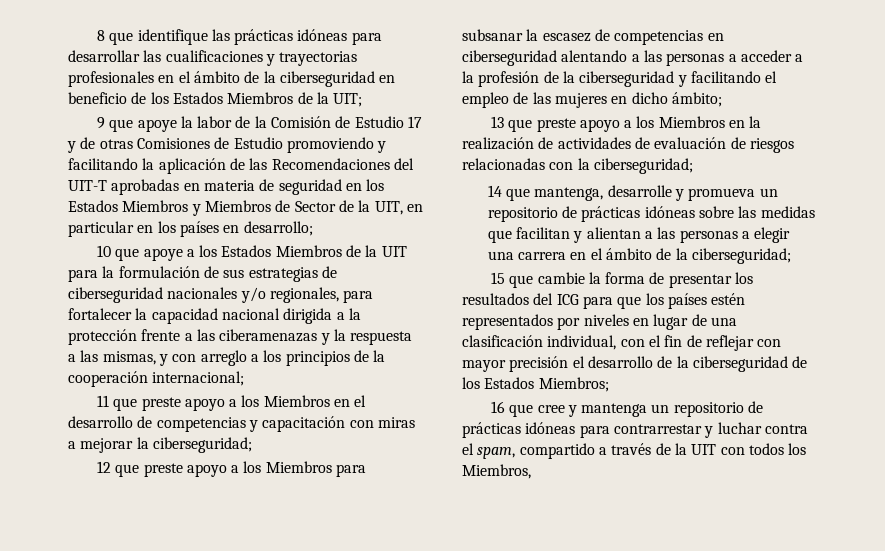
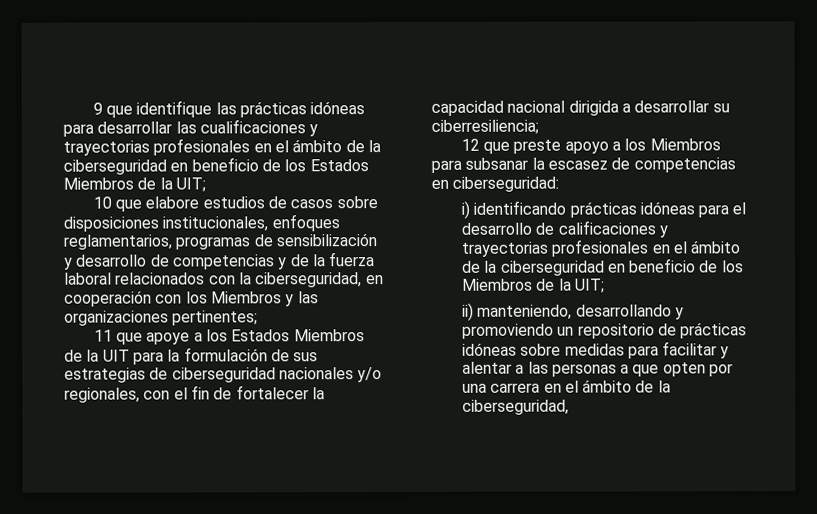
[96,30,105,41] 8 -> [92,102,103,115] 9
[96,116,423,132] [67,137,387,153] [68,158,414,174] [68,179,385,195] [68,200,423,216] [68,221,313,237] [96,245,111,257] 9 que apoye la labor de la Comisión de Estudio 17 y de otras Comisiones de Estudio promoviendo y facilitando la aplicación de las Recomendaciones del UIT-T aprobadas en materia de seguridad en los Estados Miembros y Miembros de Sector de la UIT, en particular en los países en desarrollo; // 10 -> [92,196,378,212] [63,214,340,232] [63,233,377,250] [64,252,376,270] [64,272,384,288] [64,290,319,307] [64,310,259,326] [93,329,113,342] 10 que elabore estudios de casos sobre disposiciones institucionales, enfoques reglamentarios, programas de sensibilización y desarrollo de competencias y de la fuerza laboral relacionados con la ciberseguridad, en cooperación con los Miembros y las organizaciones pertinentes; // 11
[343,290,374,303] para -> [143,385,233,400] con el fin de
[348,308,361,320] [68,329,413,345] [68,350,386,366] [68,371,245,387] [96,395,367,411] [68,416,415,432] [68,437,252,453] la protección frente a las ciberamenazas y la respuesta a las mismas, y con arreglo a los principios de la cooperación internacional; // 11 que preste apoyo a los Miembros en el desarrollo de competencias y capacitación con miras a mejorar la ciberseguridad; -> [634,100,730,113] [431,119,539,134] desarrollar su ciberresiliencia;
[462,50,804,66] [462,71,778,87] [462,92,722,108] [490,116,762,132] [462,137,794,153] [462,158,693,174] [487,185,756,201] ciberseguridad alentando a las personas a acceder a la profesión de la ciberseguridad y facilitando el empleo de las mujeres en dicho ámbito; // 13 que preste apoyo a los Miembros en la realización de actividades de evaluación de riesgos relacionadas con la ciberseguridad; // 14 que mantenga, desarrolle y promueva -> [452,176,560,192] [460,200,747,219] [460,220,668,238] [460,239,741,257] [461,258,744,276] [461,278,605,293] [461,302,684,321] [461,323,554,339] ciberseguridad: // i) identificando prácticas idóneas para el desarrollo de calificaciones y trayectorias profesionales en el ámbito de la ciberseguridad en beneficio de los Miembros de la UIT; // ii) manteniendo, desarrollando y promoviendo
[738,206,815,218] [487,227,791,243] las medidas que facilitan y alientan a las personas a elegir -> [564,341,730,359] [461,361,734,377] medidas para facilitar y alentar a las personas a que opten por
[691,248,791,264] [490,272,754,288] [462,293,746,309] [462,314,737,330] [462,335,782,351] [462,356,808,372] [462,377,609,392] [490,401,764,417] [462,422,808,438] [462,443,807,459] [462,464,531,479] ciberseguridad; // 15 que cambie la forma de presentar los resultados del ICG para que los países estén representados por niveles en lugar de una clasificación individual, con el fin de reflejar con mayor precisión el desarrollo de la ciberseguridad de los Estados Miembros; // 16 que cree y mantenga un repositorio de prácticas idóneas para contrarrestar y luchar contra el spam, compartido a través de la UIT con todos los Miembros, -> [461,399,569,415] ciberseguridad,

